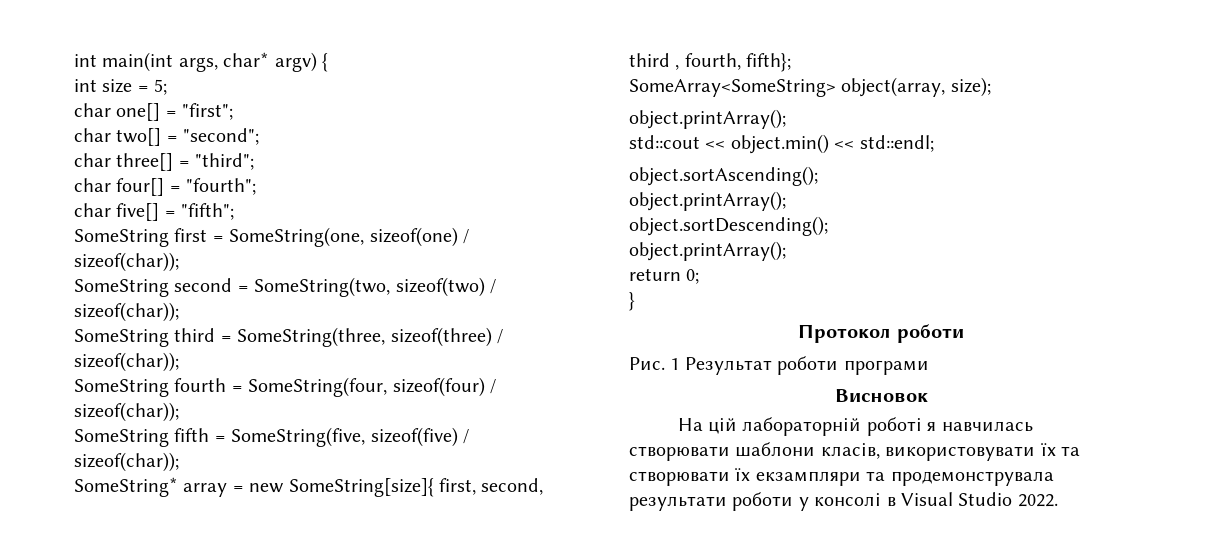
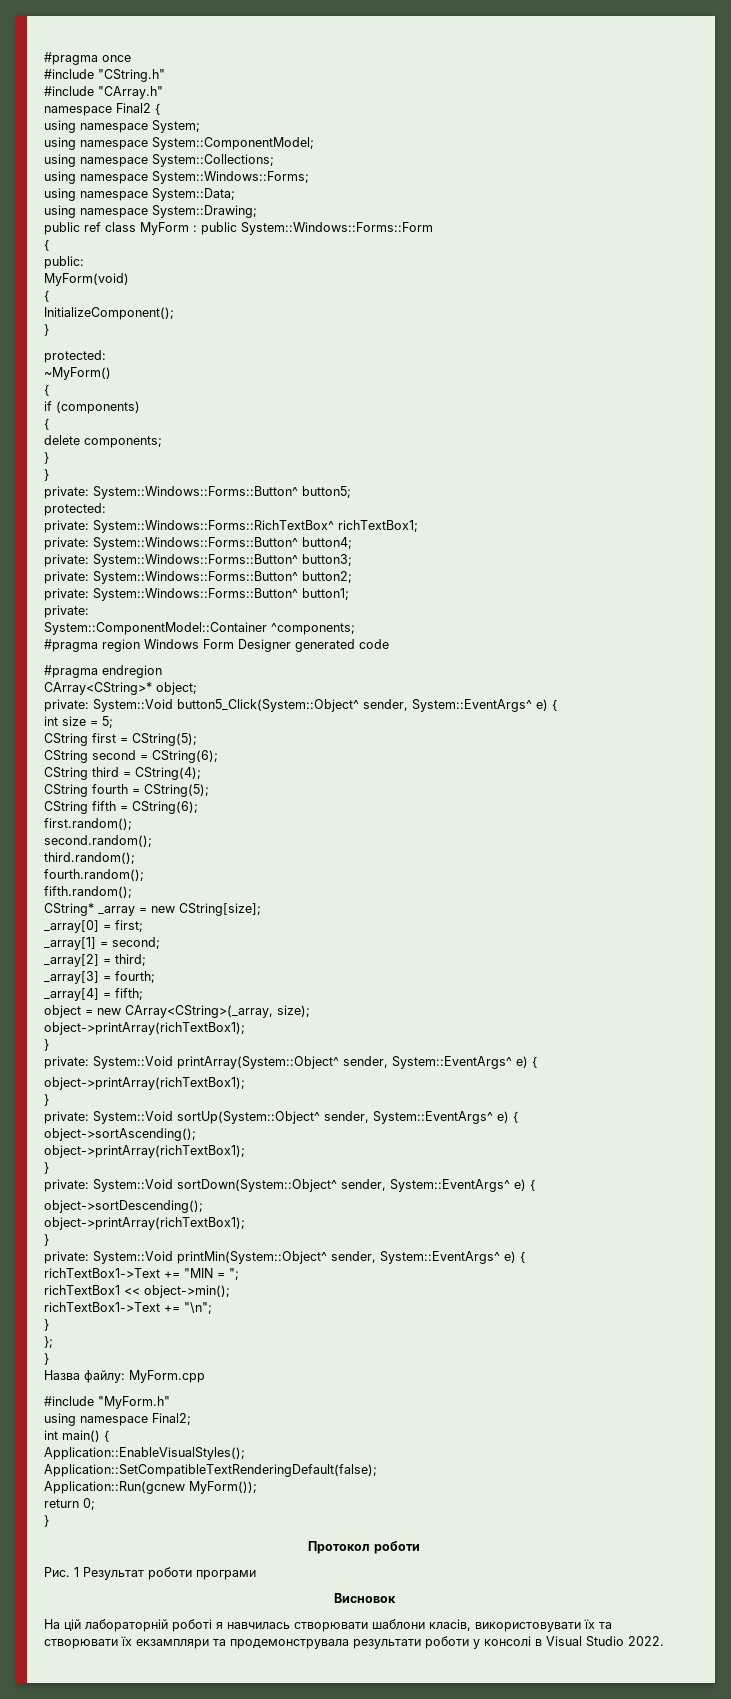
[74,52,317,72] int main(int args, char* argv) -> [44,52,131,65] [44,69,165,82] [44,86,163,99] [44,103,160,116] [44,120,200,133] [44,137,314,150] [44,154,274,167] [44,171,309,184] [44,188,235,201] [44,205,257,218] [44,222,433,235] [44,239,49,251] [44,256,84,269] [44,273,129,286] [44,290,49,302] [44,307,174,320] [44,324,49,336] [44,350,106,363] [44,367,111,380] [44,384,49,396] [44,401,140,414] [44,418,49,430] [44,435,162,448] [44,452,49,464] [44,469,49,481] [44,486,351,499] [44,503,106,516] [44,520,418,533] [44,537,352,550] [44,554,352,567] [44,571,352,584] [44,588,349,601] [44,605,89,618] [44,622,355,635] [44,639,389,652] [44,665,162,678] [44,682,197,695] [44,699,548,712] #pragma once // #include "CString.h" // #include "CArray.h" // namespace Final2 { // using namespace System; // using namespace System::ComponentModel; // using namespace System::Collections; // using namespace System::Windows::Forms; // using namespace System::Data; // using namespace System::Drawing; // public ref class MyForm : public System::Windows::Forms::Form // { // public: // MyForm(void) // { // InitializeComponent(); // } // protected: // ~MyForm() // { // if (components) // { // delete components; // } // } // private: System::Windows::Forms::Button^ button5; // protected: // private: System::Windows::Forms::RichTextBox^ richTextBox1; // private: System::Windows::Forms::Button^ button4; // private: System::Windows::Forms::Button^ button3; // private: System::Windows::Forms::Button^ button2; // private: System::Windows::Forms::Button^ button1; // private: // System::ComponentModel::Container ^components; // #pragma region Windows Form Designer generated code // #pragma endregion // CArray<CString>* object; // private: System::Void button5_Click(System::Object^ sender, System::EventArgs^ e)
[74,103,234,121] [74,128,260,146] [74,153,255,171] [74,178,257,196] [74,203,235,221] [74,227,469,247] [74,252,179,272] [74,277,496,297] [74,302,179,322] [74,327,503,347] [74,352,179,372] [74,377,496,397] [74,402,179,422] [74,427,469,447] [74,452,179,472] [74,477,544,497] [629,53,792,72] [629,77,991,97] [629,109,786,129] [629,134,934,154] [629,166,818,186] [629,191,786,211] [629,216,828,236] [629,241,786,261] char one[] = "first"; // char two[] = "second"; // char three[] = "third"; // char four[] = "fourth"; // char five[] = "fifth"; // SomeString first = SomeString(one, sizeof(one) / sizeof(char)); // SomeString second = SomeString(two, sizeof(two) / sizeof(char)); // SomeString third = SomeString(three, sizeof(three) / sizeof(char)); // SomeString fourth = SomeString(four, sizeof(four) / sizeof(char)); // SomeString fifth = SomeString(five, sizeof(five) / sizeof(char)); // SomeString* array = new SomeString[size]{ first, second, third , fourth, fifth}; // SomeArray<SomeString> object(array, size); // object.printArray(); // std::cout << object.min() << std::endl; // object.sortAscending(); // object.printArray(); // object.sortDescending(); // object.printArray(); -> [44,733,197,746] [44,750,218,763] [44,767,201,780] [44,784,209,797] [44,801,198,814] [44,818,132,830] [44,835,152,847] [44,852,135,864] [44,869,144,881] [44,886,132,898] [44,903,261,916] [44,920,143,933] [44,937,160,950] [44,954,146,967] [44,971,155,984] [44,988,143,1001] [44,1005,310,1018] [44,1022,245,1035] [44,1039,49,1051] [44,1056,537,1069] [44,1077,245,1090] [44,1094,49,1106] [44,1111,518,1124] [44,1128,196,1141] [44,1145,245,1158] [44,1162,49,1174] [44,1179,535,1192] [44,1200,203,1213] [44,1217,245,1230] [44,1234,49,1246] [44,1251,525,1264] [44,1268,239,1280] [44,1285,230,1298] [44,1302,212,1314] [44,1319,49,1331] [44,1336,53,1348] [44,1353,49,1365] [44,1370,205,1383] [44,1396,170,1409] [44,1413,191,1426] [44,1430,109,1442] [44,1447,245,1460] [44,1464,377,1477] [44,1481,257,1494] CString first = CString(5); // CString second = CString(6); // CString third = CString(4); // CString fourth = CString(5); // CString fifth = CString(6); // first.random(); // second.random(); // third.random(); // fourth.random(); // fifth.random(); // CString* _array = new CString[size]; // _array[0] = first; // _array[1] = second; // _array[2] = third; // _array[3] = fourth; // _array[4] = fifth; // object = new CArray<CString>(_array, size); // object->printArray(richTextBox1); // } // private: System::Void printArray(System::Object^ sender, System::EventArgs^ e) { // object->printArray(richTextBox1); // } // private: System::Void sortUp(System::Object^ sender, System::EventArgs^ e) { // object->sortAscending(); // object->printArray(richTextBox1); // } // private: System::Void sortDown(System::Object^ sender, System::EventArgs^ e) { // object->sortDescending(); // object->printArray(richTextBox1); // } // private: System::Void printMin(System::Object^ sender, System::EventArgs^ e) { // richTextBox1->Text += "MIN = "; // richTextBox1 << object->min(); // richTextBox1->Text += "\n"; // } // }; // } // Назва файлу: MyForm.cpp // #include "MyForm.h" // using namespace Final2; // int main() { // Application::EnableVisualStyles(); // Application::SetCompatibleTextRenderingDefault(false); // Application::Run(gcnew MyForm());

